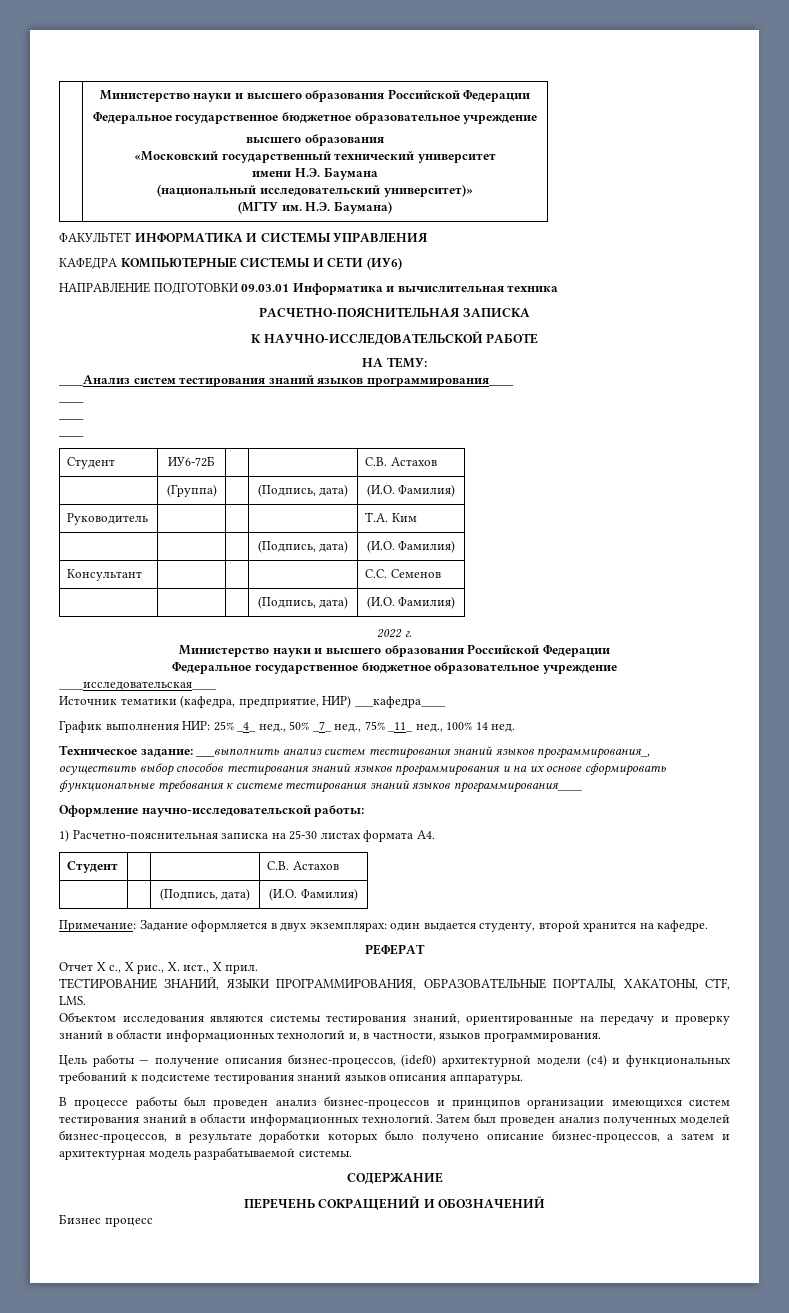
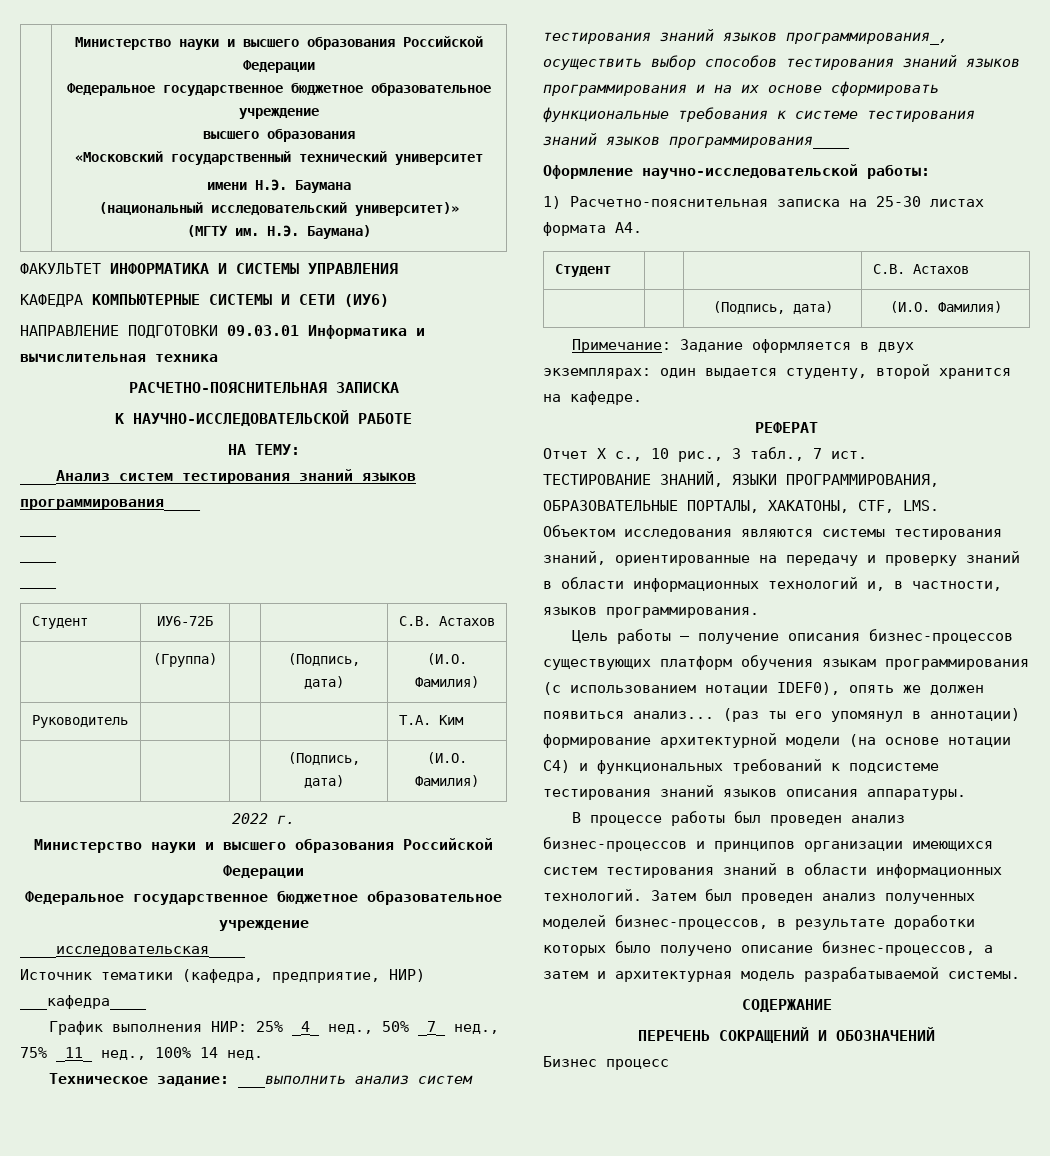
[67,569,143,581] [365,569,441,578] [257,596,349,609] [366,596,456,609] // Консультант | | | | С.С. Семенов // | | | (Подпись, дата) | (И.О. Фамилия) -> (479, 781) none
[124,962,259,974] Х рис., Х. ист., Х прил. -> [651,447,867,462] 10 рис., 3 табл., 7 ист.
[287,1054,607,1067] бизнес-процессов, (idef0) архитектурной модели (c4) -> [868,629,1013,644] [543,655,1029,670] [543,682,984,695] [543,708,1020,722] [543,733,1011,748] [543,760,570,773] бизнес-процессов существующих платформ обучения языкам программирования (с использованием нотации IDEF0), опять же должен появиться анализ... (раз ты его упомянул в аннотации) формирование архитектурной модели (на основе нотации С4)

